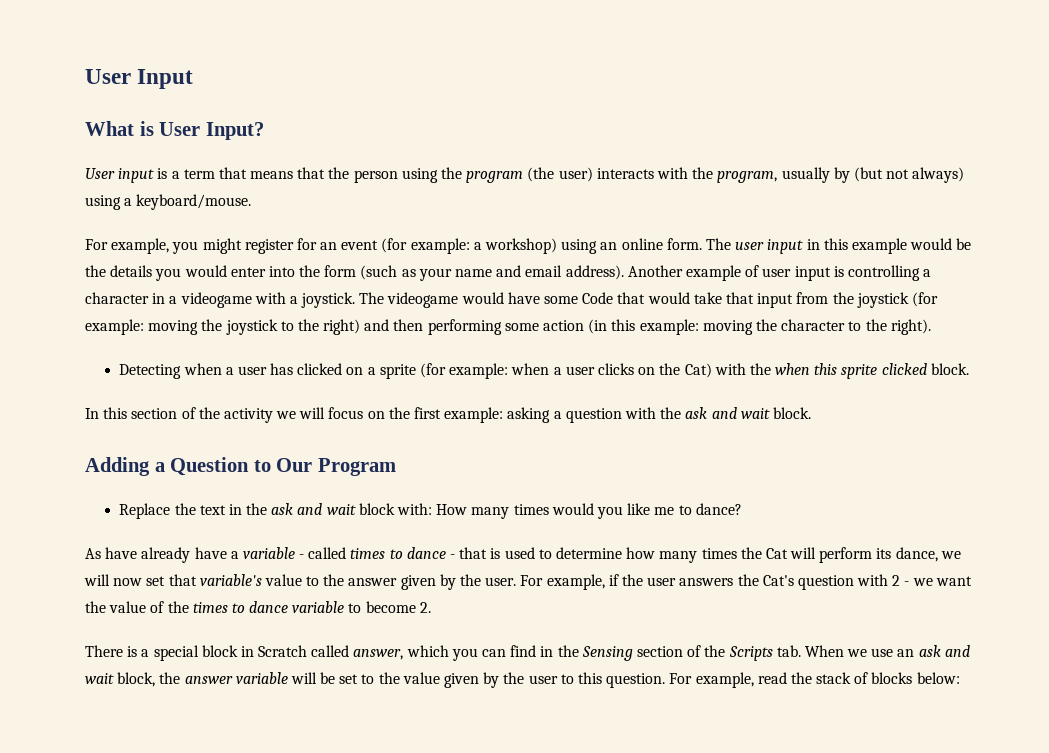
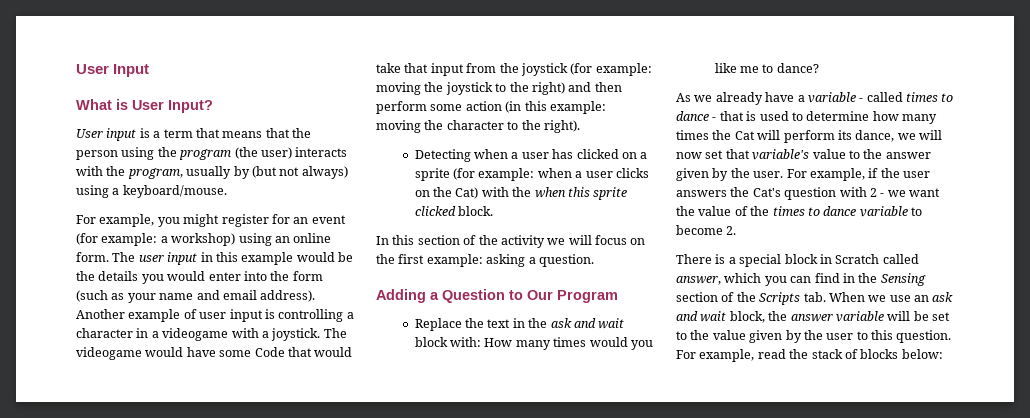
[427,319,502,335] performing -> [376,101,427,114] perform
[565,407,811,423] question with the ask and wait block. -> [538,254,594,267] question.
[105,547,138,559] have -> [694,95,713,102] we

